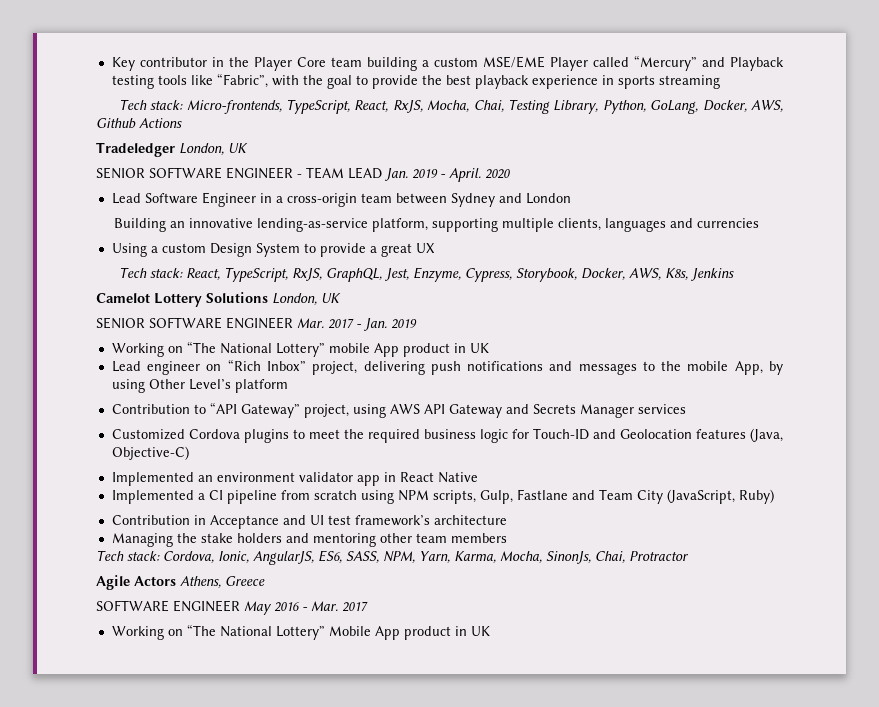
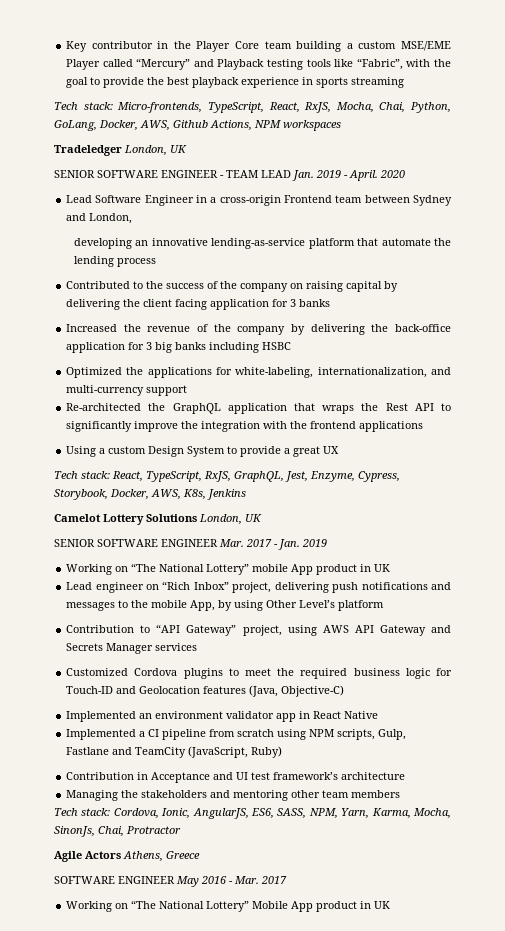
[508,99,599,114] Testing Library, -> (406, 107) none
[139,118,182,128] Actions -> [210,120,341,131] Actions, NPM workspaces
(357, 200) none -> [284,195,333,203] Frontend
[525,193,571,204] [114,218,167,232] London // Building -> [89,213,133,224] [73,238,132,249] London, // developing
[372,218,760,232] platform, supporting multiple clients, languages and currencies -> [308,238,451,249] [73,256,156,267] [66,281,399,292] [66,299,331,310] [66,324,452,335] [66,342,292,353] [66,367,451,378] [66,385,188,396] [66,403,451,414] [66,421,424,432] platform that automate the lending process // Contributed to the success of the company on raising capital by delivering the client facing application for 3 banks // Increased the revenue of the company by delivering the back-office application for 3 big banks including HSBC // Optimized the applications for white-labeling, internationalization, and multi-currency support // Re-architected the GraphQL application that wraps the Rest API to significantly improve the integration with the frontend applications
[598,489,663,504] Team City -> [135,747,187,758] TeamCity
[200,533,282,543] stake holders -> [141,790,208,798] stakeholders

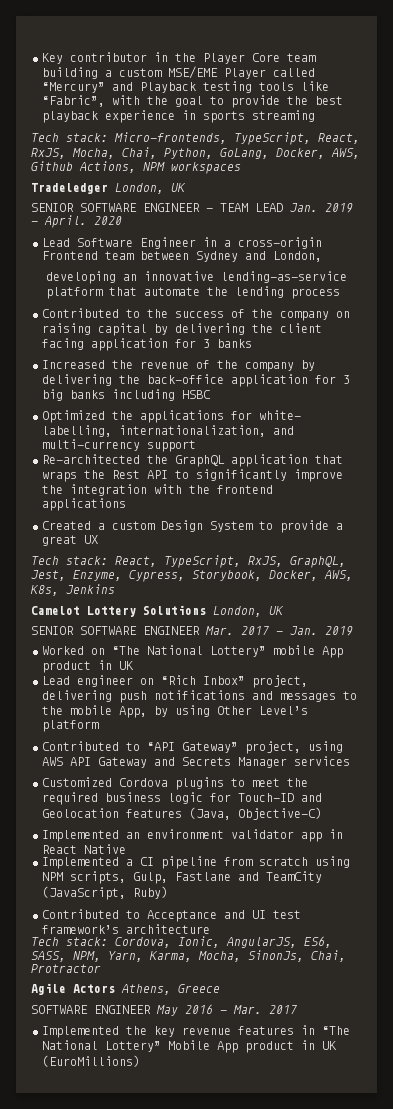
[235,367,314,378] white-labeling, -> [259,410,301,420] [42,425,112,437] white- labelling,
[66,446,97,457] Using -> [42,521,91,530] Created
[66,564,113,575] Working -> [42,646,84,655] Worked
[66,625,135,633] Contribution -> [42,741,119,751] Contributed
[66,772,149,780] Contribution in -> [42,909,140,919] Contributed to
[66,790,401,801] // Managing the stakeholders and mentoring other team members -> (210, 929) none
[66,901,129,912] Working on -> [42,1025,315,1038] Implemented the key revenue features in
(391, 905) none -> [42,1055,140,1067] (EuroMillions)

